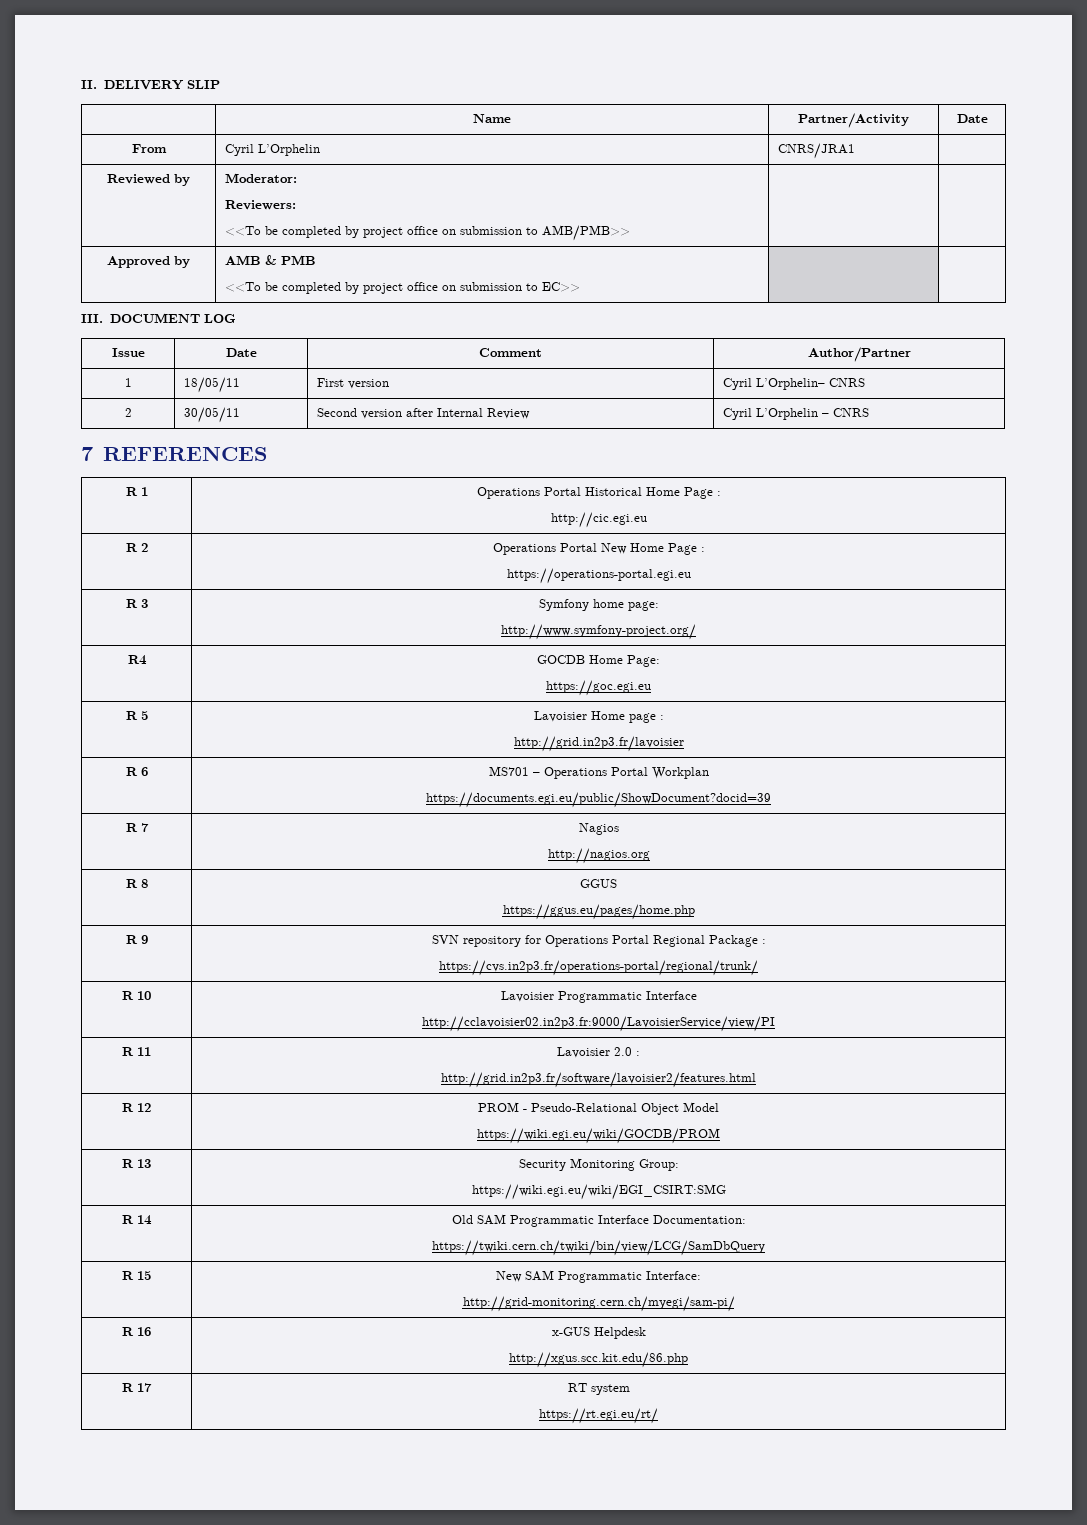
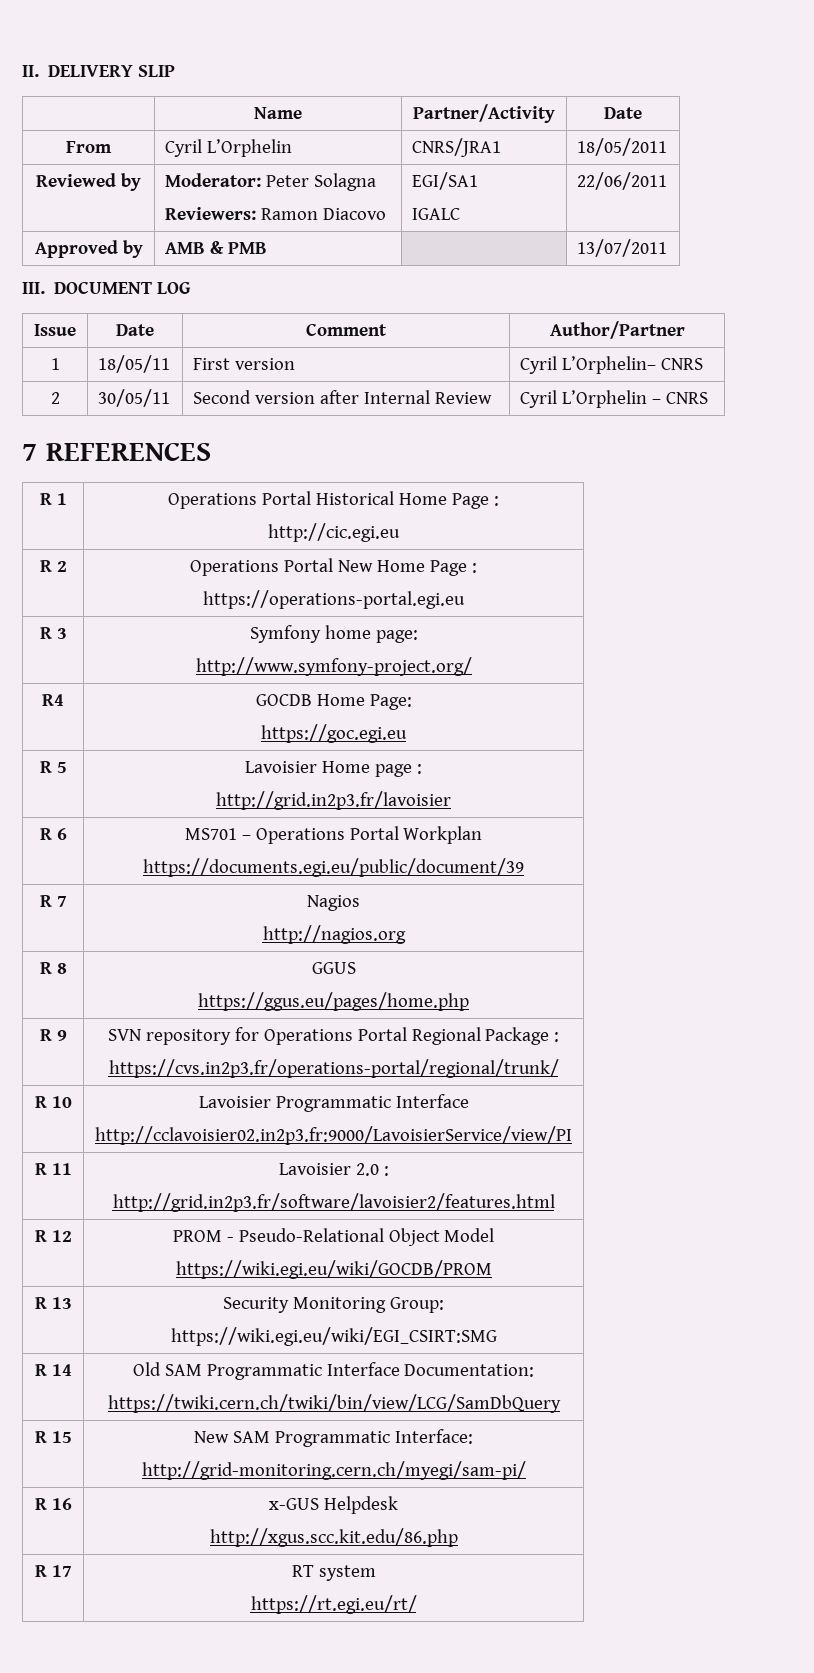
(856, 151) none -> [577,138,668,156] 18/05/2011
(298, 178) none -> [266,173,377,191] Peter Solagna
[225,225,631,241] // <<To be completed by project office on submission to AMB/PMB>> | | -> [261,208,387,220] [412,172,479,190] [412,208,461,220] [577,172,668,190] Ramon Diacovo | EGI/SA1 // IGALC | 22/06/2011
[225,282,581,294] // <<To be completed by project office on submission to EC>> | | -> [577,239,668,257] | | 13/07/2011
[426,792,771,808] https://documents.egi.eu/public/ShowDocument?docid=39 -> [143,858,524,877] https://documents.egi.eu/public/document/39

